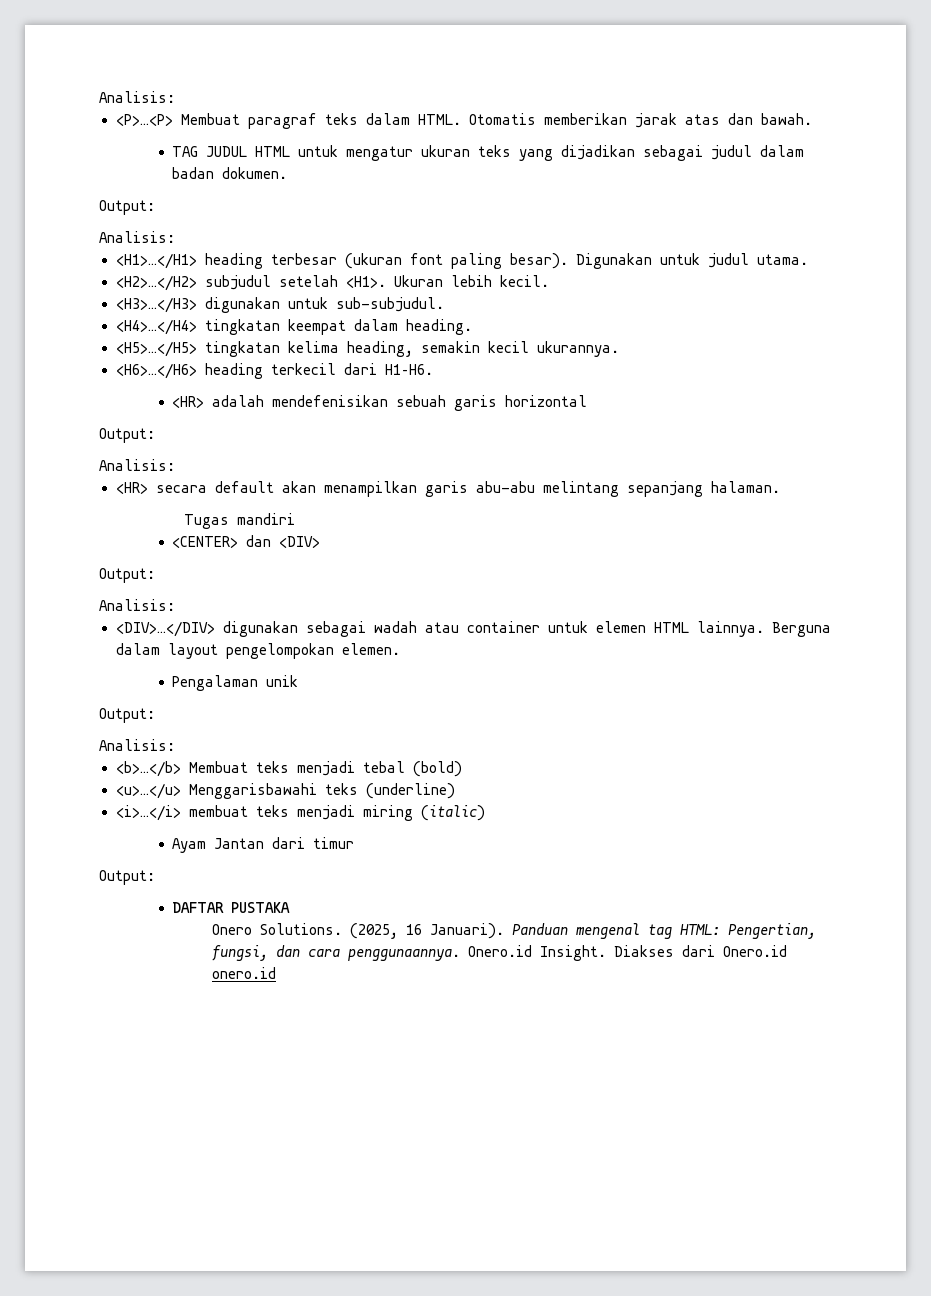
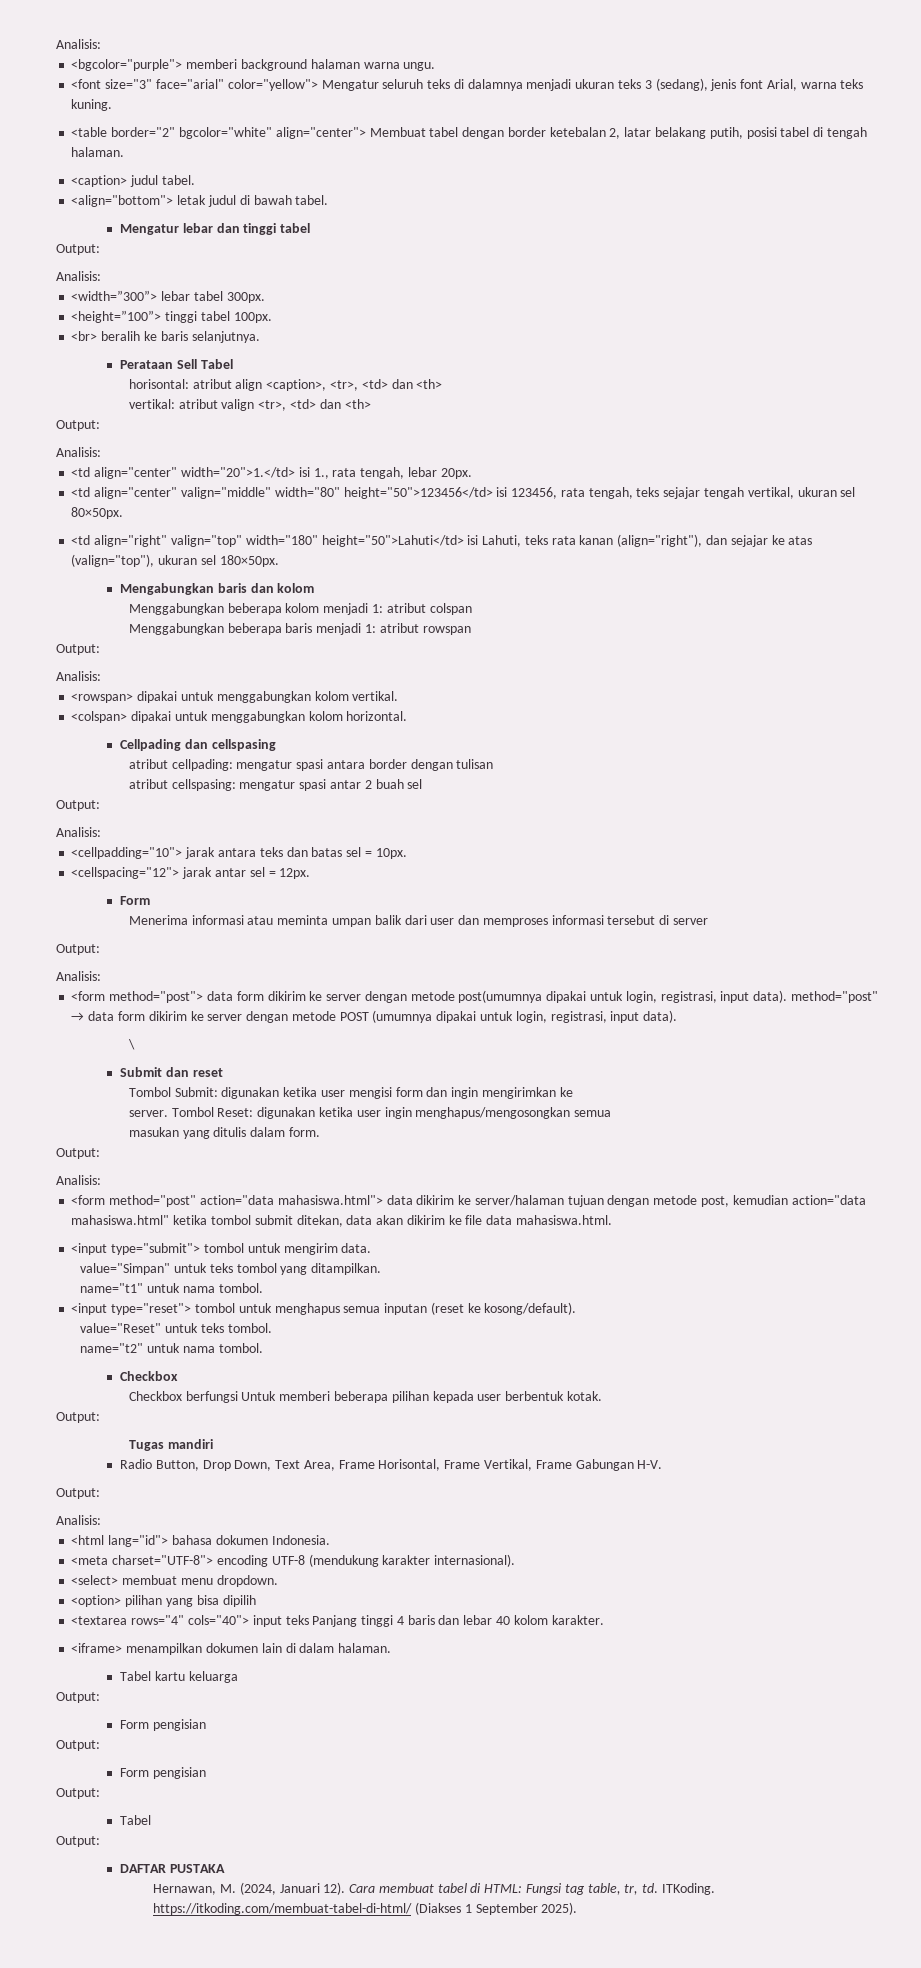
[99,91,175,103] [115,113,812,129] [172,145,805,161] [172,167,288,179] [99,200,155,215] [99,231,175,243] [115,253,808,269] [115,275,549,291] [115,297,444,313] [115,319,472,335] [115,341,619,357] [115,363,433,379] [172,395,588,411] [99,428,155,443] [99,459,175,471] [115,481,780,497] [183,513,295,529] [172,535,321,548] [99,568,155,583] [99,599,175,611] [115,621,831,637] [115,643,400,659] [172,675,299,691] [99,708,155,723] [99,739,175,751] [115,761,462,777] [115,783,455,799] [115,805,485,821] [172,837,355,853] [99,870,155,885] [172,902,291,913] [212,923,817,939] [212,945,788,961] [212,967,277,979] Analisis: // <P>…<P> Membuat paragraf teks dalam HTML. Otomatis memberikan jarak atas dan bawah. // TAG JUDUL HTML untuk mengatur ukuran teks yang dijadikan sebagai judul dalam badan dokumen. // Output: // Analisis: // <H1>…</H1> heading terbesar (ukuran font paling besar). Digunakan untuk judul utama. // <H2>…</H2> subjudul setelah <H1>. Ukuran lebih kecil. // <H3>…</H3> digunakan untuk sub-subjudul. // <H4>…</H4> tingkatan keempat dalam heading. // <H5>…</H5> tingkatan kelima heading, semakin kecil ukurannya. // <H6>…</H6> heading terkecil dari H1–H6. // <HR> adalah mendefenisikan sebuah garis horizontal // Output: // Analisis: // <HR> secara default akan menampilkan garis abu-abu melintang sepanjang halaman. // Tugas mandiri // <CENTER> dan <DIV> // Output: // Analisis: // <DIV>…</DIV> digunakan sebagai wadah atau container untuk elemen HTML lainnya. Berguna dalam layout pengelompokan elemen. // Pengalaman unik // Output: // Analisis: // <b>…</b> Membuat teks menjadi tebal (bold) // <u>…</u> Menggarisbawahi teks (underline) // <i>…</i> membuat teks menjadi miring (italic) // Ayam Jantan dari timur // Output: // DAFTAR PUSTAKA // Onero Solutions. (2025, 16 Januari). Panduan mengenal tag HTML: Pengertian, fungsi, dan cara penggunaannya. Onero.id Insight. Diakses dari Onero.id onero.id -> [56,39,101,49] [71,59,436,71] [71,78,864,91] [71,99,113,111] [71,127,867,139] [71,147,125,157] [71,175,195,187] [71,195,329,207] [120,223,311,235] [56,244,100,255] [56,271,101,281] [71,290,265,303] [71,310,272,323] [71,331,260,343] [120,359,233,369] [128,379,443,391] [128,399,371,411] [56,420,100,431] [56,447,101,457] [71,467,472,479] [71,487,856,499] [71,507,124,519] [71,534,813,547] [71,554,279,567] [120,583,315,595] [128,603,472,615] [128,623,471,635] [56,644,100,655] [56,671,101,681] [71,691,399,703] [71,711,408,723] [120,739,276,751] [128,759,494,771] [128,779,423,791] [56,800,100,811] [56,827,101,837] [71,847,407,859] [71,867,311,879] [120,896,151,905] [128,915,709,927] [56,944,100,955] [56,971,101,981] [71,990,878,1003] [71,1010,678,1023] [127,1039,135,1050] [120,1067,223,1077] [128,1087,573,1099] [128,1107,612,1119] [128,1127,321,1139] [56,1148,100,1159] [56,1175,101,1185] [71,1195,866,1207] [71,1215,612,1227] [71,1243,372,1255] [80,1263,382,1275] [80,1283,263,1293] [71,1302,577,1315] [80,1323,272,1333] [80,1343,263,1353] [120,1371,179,1381] [128,1391,602,1403] [56,1412,100,1423] [128,1439,213,1451] [120,1459,663,1471] [56,1488,100,1499] [56,1515,101,1525] [71,1535,330,1547] [71,1554,516,1567] [71,1575,278,1587] [71,1595,256,1607] [71,1615,604,1627] [71,1643,392,1655] [120,1671,238,1683] [56,1692,100,1703] [120,1719,206,1731] [56,1740,100,1751] [120,1767,206,1779] [56,1788,100,1799] [120,1815,152,1825] [56,1836,100,1847] [120,1864,225,1873] [153,1882,715,1895] [153,1902,578,1915] Analisis: // <bgcolor="purple"> memberi background halaman warna ungu. // <font size="3" face="arial" color="yellow"> Mengatur seluruh teks di dalamnya menjadi ukuran teks 3 (sedang), jenis font Arial, warna teks kuning. // <table border="2" bgcolor="white" align="center"> Membuat tabel dengan border ketebalan 2, latar belakang putih, posisi tabel di tengah halaman. // <caption> judul tabel. // <align="bottom"> letak judul di bawah tabel. // Mengatur lebar dan tinggi tabel // Output: // Analisis: // <width=”300”> lebar tabel 300px. // <height=”100”> tinggi tabel 100px. // <br> beralih ke baris selanjutnya. // Perataan Sell Tabel // horisontal: atribut align <caption>, <tr>, <td> dan <th> // vertikal: atribut valign <tr>, <td> dan <th> // Output: // Analisis: // <td align="center" width="20">1.</td> isi 1., rata tengah, lebar 20px. // <td align="center" valign="middle" width="80" height="50">123456</td> isi 123456, rata tengah, teks sejajar tengah vertikal, ukuran sel 80×50px. // <td align="right" valign="top" width="180" height="50">Lahuti</td> isi Lahuti, teks rata kanan (align="right"), dan sejajar ke atas (valign="top"), ukuran sel 180×50px. // Mengabungkan baris dan kolom // Menggabungkan beberapa kolom menjadi 1: atribut colspan // Menggabungkan beberapa baris menjadi 1: atribut rowspan // Output: // Analisis: // <rowspan> dipakai untuk menggabungkan kolom vertikal. // <colspan> dipakai untuk menggabungkan kolom horizontal. // Cellpading dan cellspasing // atribut cellpading: mengatur spasi antara border dengan tulisan // atribut cellspasing: mengatur spasi antar 2 buah sel // Output: // Analisis: // <cellpadding="10"> jarak antara teks dan batas sel = 10px. // <cellspacing="12"> jarak antar sel = 12px. // Form // Menerima informasi atau meminta umpan balik dari user dan memproses informasi tersebut di server // Output: // Analisis: // <form method="post"> data form dikirim ke server dengan metode post(umumnya dipakai untuk login, registrasi, input data). method="post" → data form dikirim ke server dengan metode POST (umumnya dipakai untuk login, registrasi, input data). // \ // Submit dan reset // Tombol Submit: digunakan ketika user mengisi form dan ingin mengirimkan ke // server. Tombol Reset: digunakan ketika user ingin menghapus/mengosongkan semua // masukan yang ditulis dalam form. // Output: // Analisis: // <form method="post" action="data mahasiswa.html"> data dikirim ke server/halaman tujuan dengan metode post, kemudian action="data mahasiswa.html" ketika tombol submit ditekan, data akan dikirim ke file data mahasiswa.html. // <input type="submit"> tombol untuk mengirim data. // value="Simpan" untuk teks tombol yang ditampilkan. // name="t1" untuk nama tombol. // <input type="reset"> tombol untuk menghapus semua inputan (reset ke kosong/default). // value="Reset" untuk teks tombol. // name="t2" untuk nama tombol. // Checkbox // Checkbox berfungsi Untuk memberi beberapa pilihan kepada user berbentuk kotak. // Output: // Tugas mandiri // Radio Button, Drop Down, Text Area, Frame Horisontal, Frame Vertikal, Frame Gabungan H-V. // Output: // Analisis: // <html lang="id"> bahasa dokumen Indonesia. // <meta charset="UTF-8"> encoding UTF-8 (mendukung karakter internasional). // <select> membuat menu dropdown. // <option> pilihan yang bisa dipilih // <textarea rows="4" cols="40"> input teks Panjang tinggi 4 baris dan lebar 40 kolom karakter. // <iframe> menampilkan dokumen lain di dalam halaman. // Tabel kartu keluarga // Output: // Form pengisian // Output: // Form pengisian // Output: // Tabel // Output: // DAFTAR PUSTAKA // Hernawan, M. (2024, Januari 12). Cara membuat tabel di HTML: Fungsi tag table, tr, td. ITKoding. https://itkoding.com/membuat-tabel-di-html/ (Diakses 1 September 2025).

